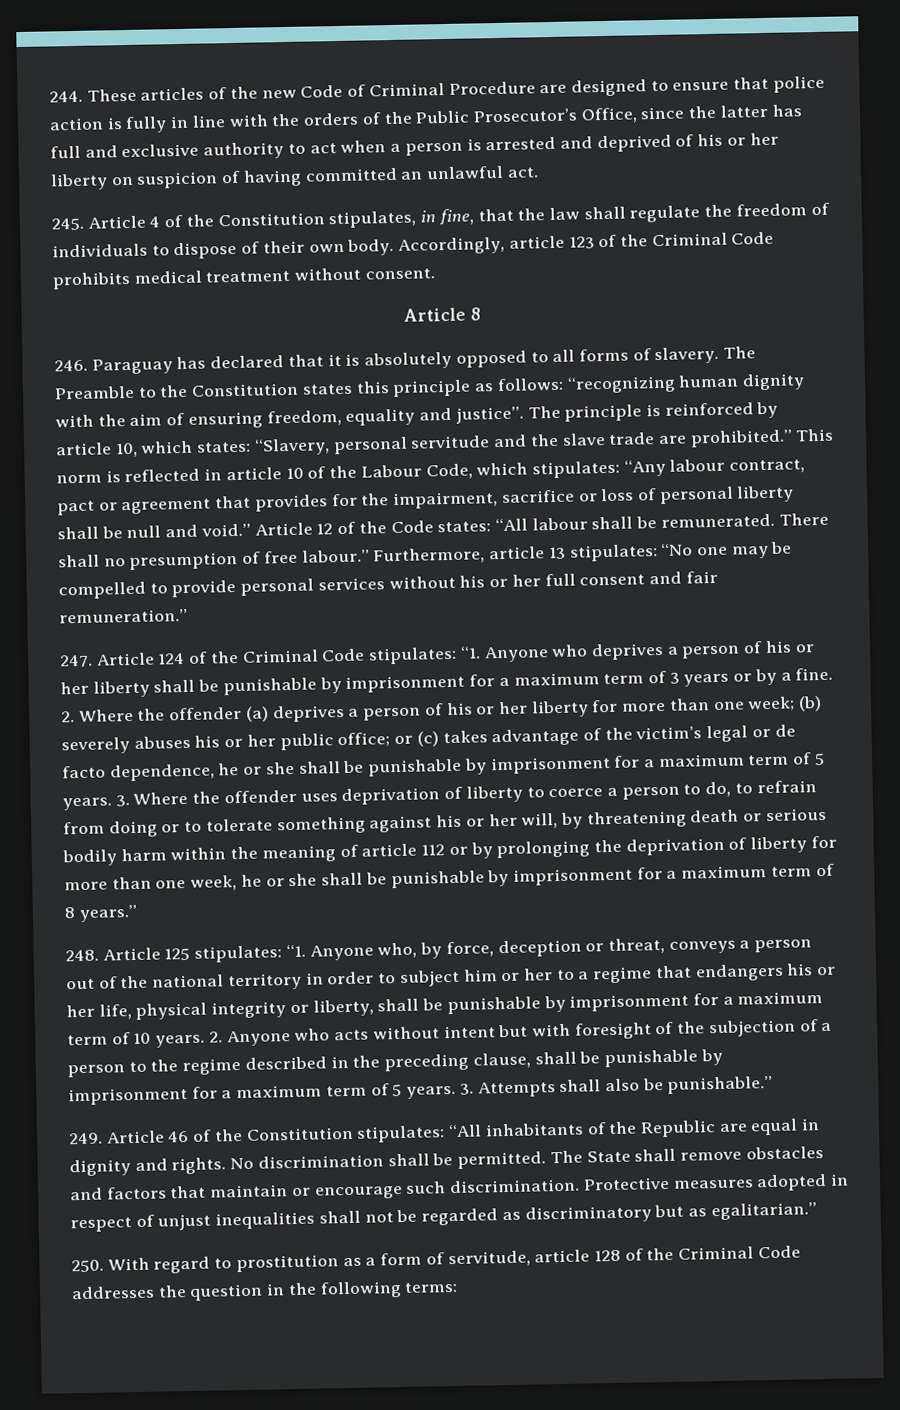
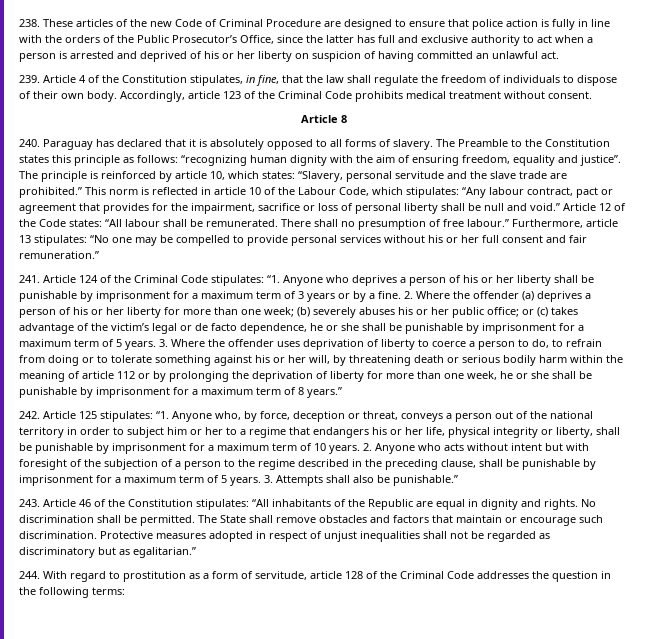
[49,90,83,103] 244. -> [19,19,40,27] 238.
[51,217,84,231] 245. -> [19,75,40,83] 239.
[54,359,88,372] 246. -> [19,139,40,147] 240.
[59,654,93,668] 247. -> [19,275,40,283] 241.
[65,949,99,962] 248. -> [19,411,40,419] 242.
[69,1132,103,1145] 249. -> [19,499,40,507] 243.
[71,1259,104,1273] 250. -> [19,571,40,579] 244.

